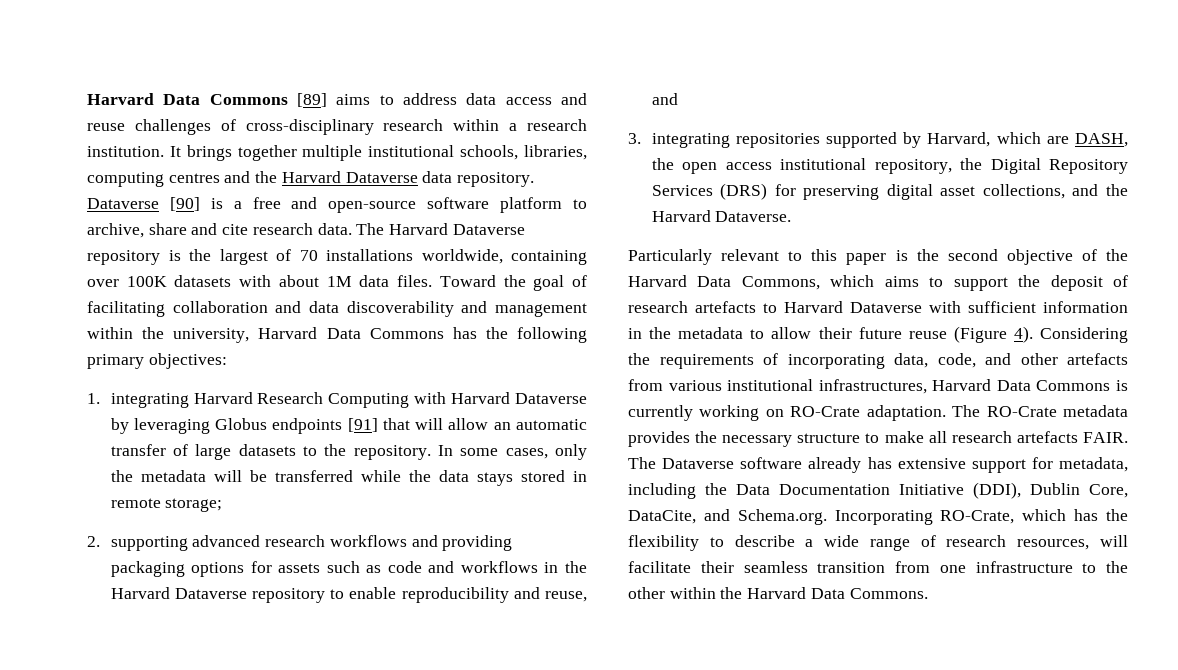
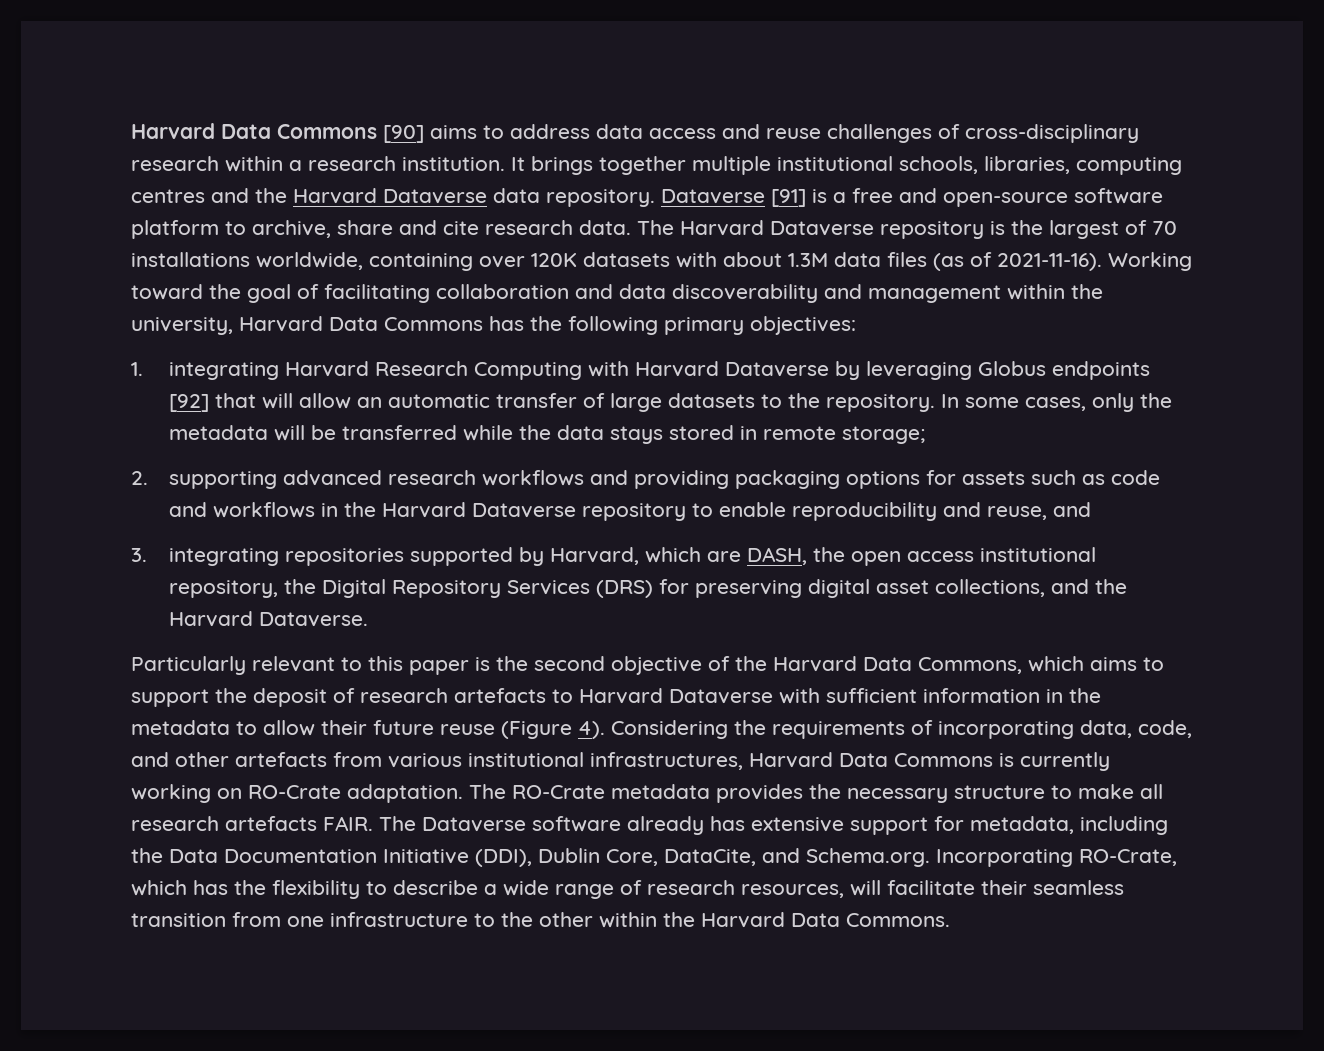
[87,93,327,107] Harvard Data Commons [89] -> [131,123,424,143] Harvard Data Commons [90]
[169,197,200,211] [90] -> [771,189,806,207] [91]
[126,276,167,287] 100K -> [531,253,577,267] 120K
[326,275,496,287] 1M data files. Toward -> [788,252,1192,271] [131,284,203,300] 1.3M data files (as of 2021-11-16). Working toward
[347,418,378,432] [91] -> [169,394,210,412] [92]

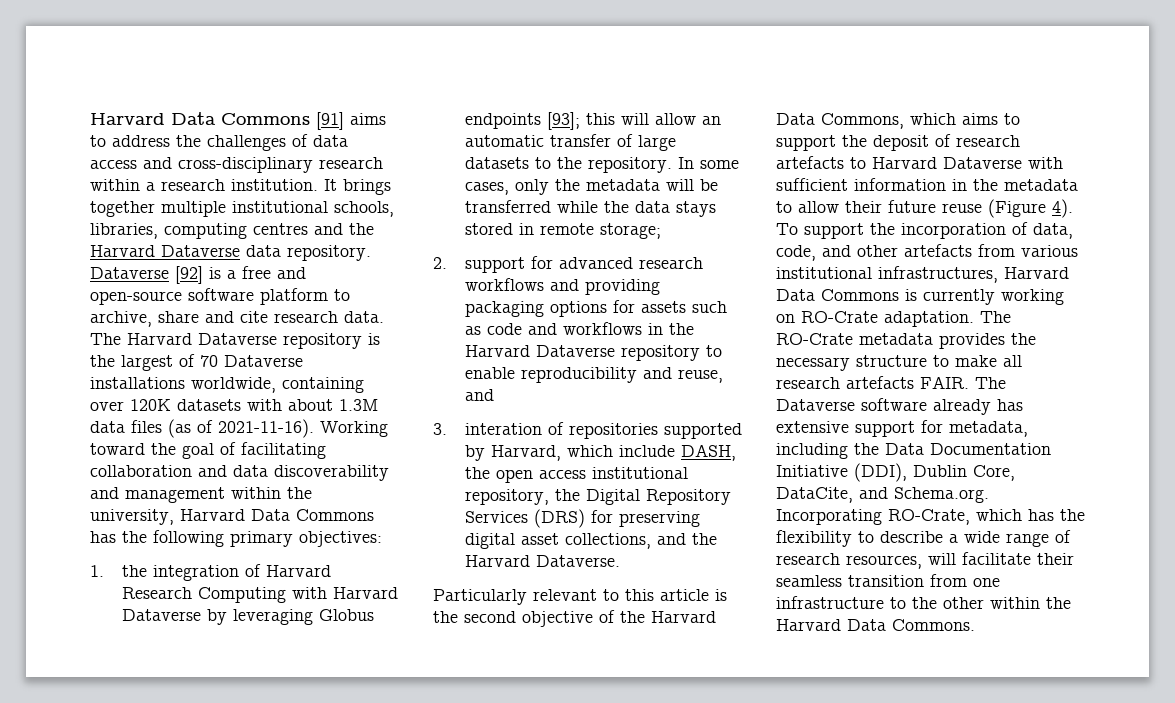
[131,123,424,143] Harvard Data Commons [90] -> [90,112,344,130] Harvard Data Commons [91]
[596,124,960,143] data access and reuse challenges of -> [176,134,348,151] [90,157,172,169] the challenges of data access and
[771,189,806,207] [91] -> [175,266,203,284] [92]
(1177, 228) none -> [224,355,303,367] Dataverse
[169,362,280,380] integrating -> [121,564,261,581] the integration of
[169,393,257,412] [92] that -> [546,112,615,130] [93]; this
[169,471,278,489] supporting -> [464,256,553,273] support for
[169,548,280,566] integrating -> [464,422,564,435] interation of
[707,551,742,562] are -> [618,445,675,457] include
[409,660,469,675] paper -> [660,589,709,601] article
[611,720,1074,739] Considering the requirements of incorporating -> [776,222,1028,239] To support the incorporation of

